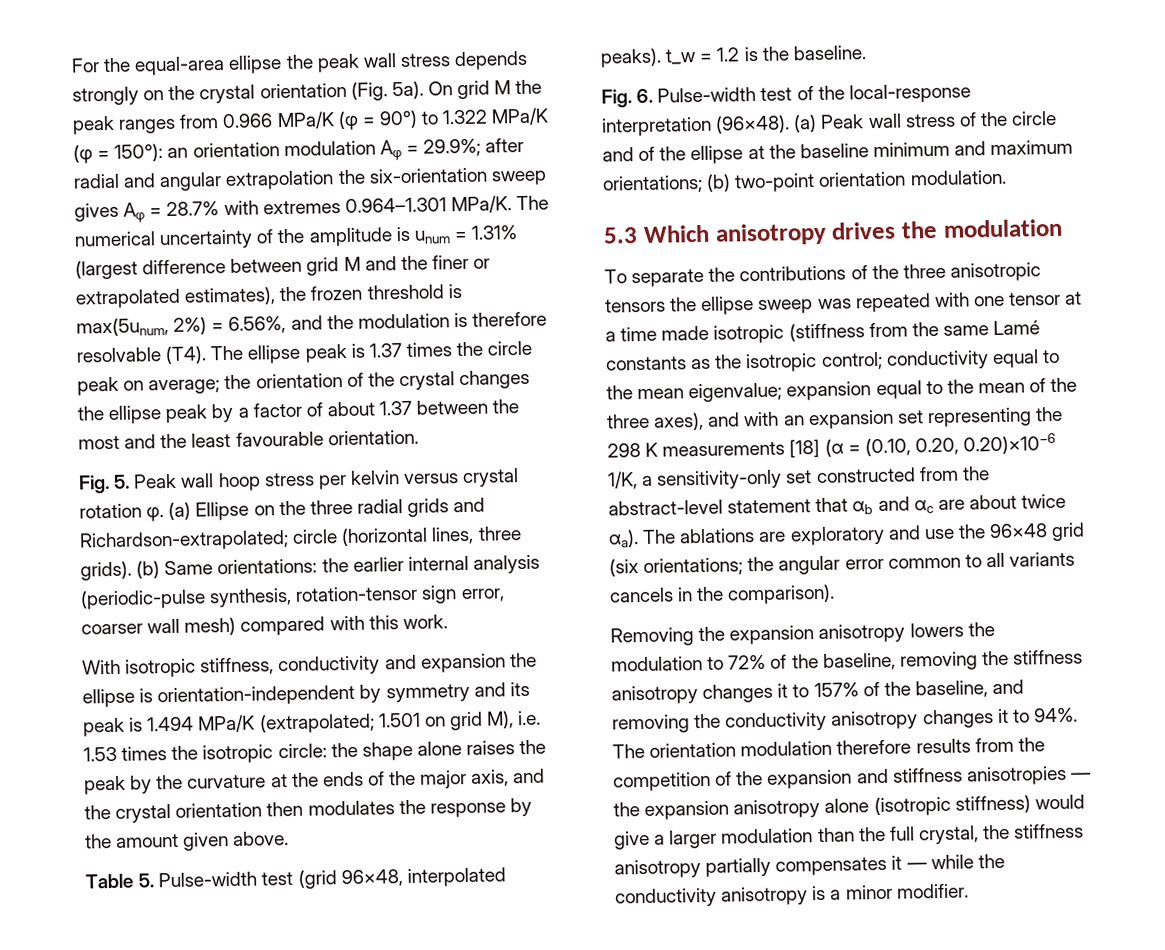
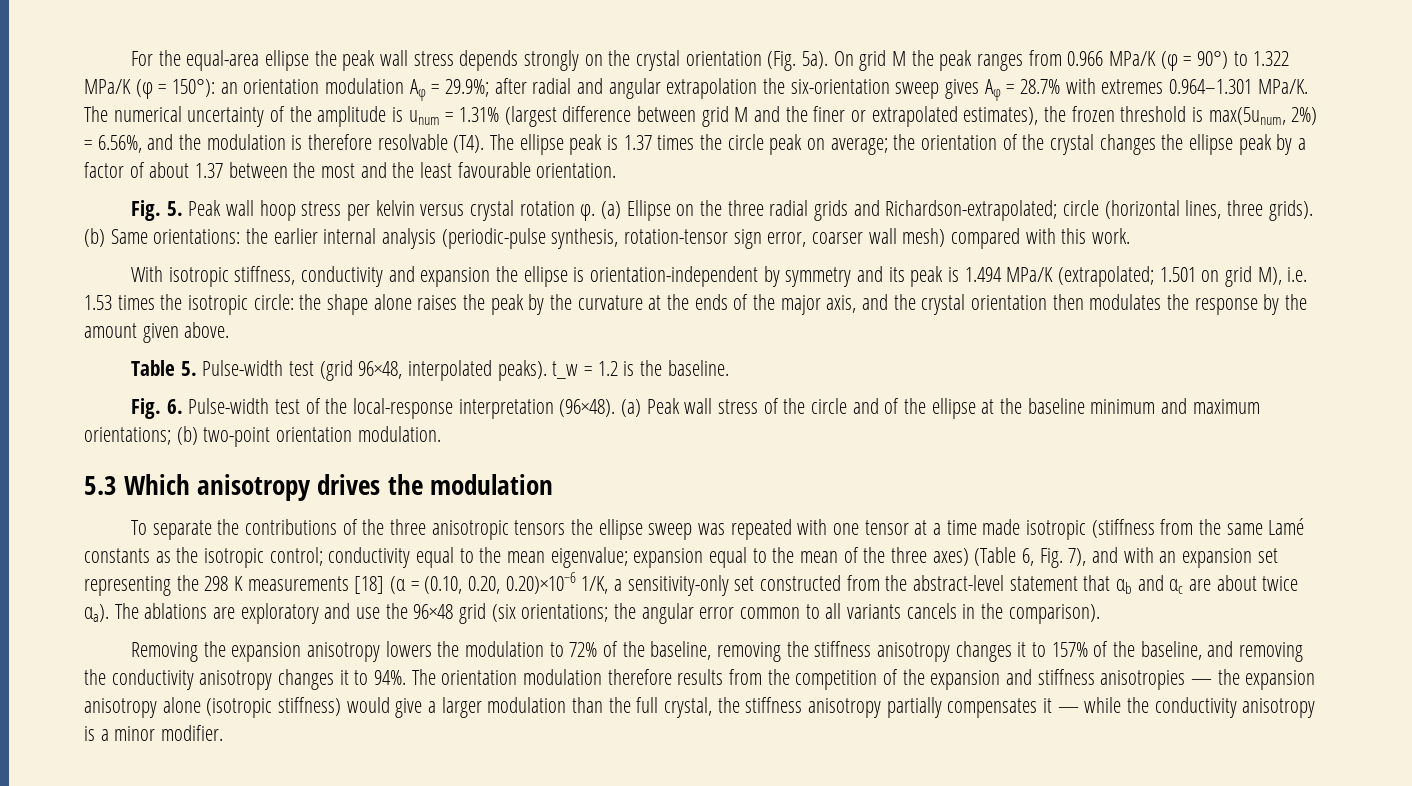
[653,411,705,431] axes), -> [932,547,1087,568] axes) (Table 6, Fig. 7),

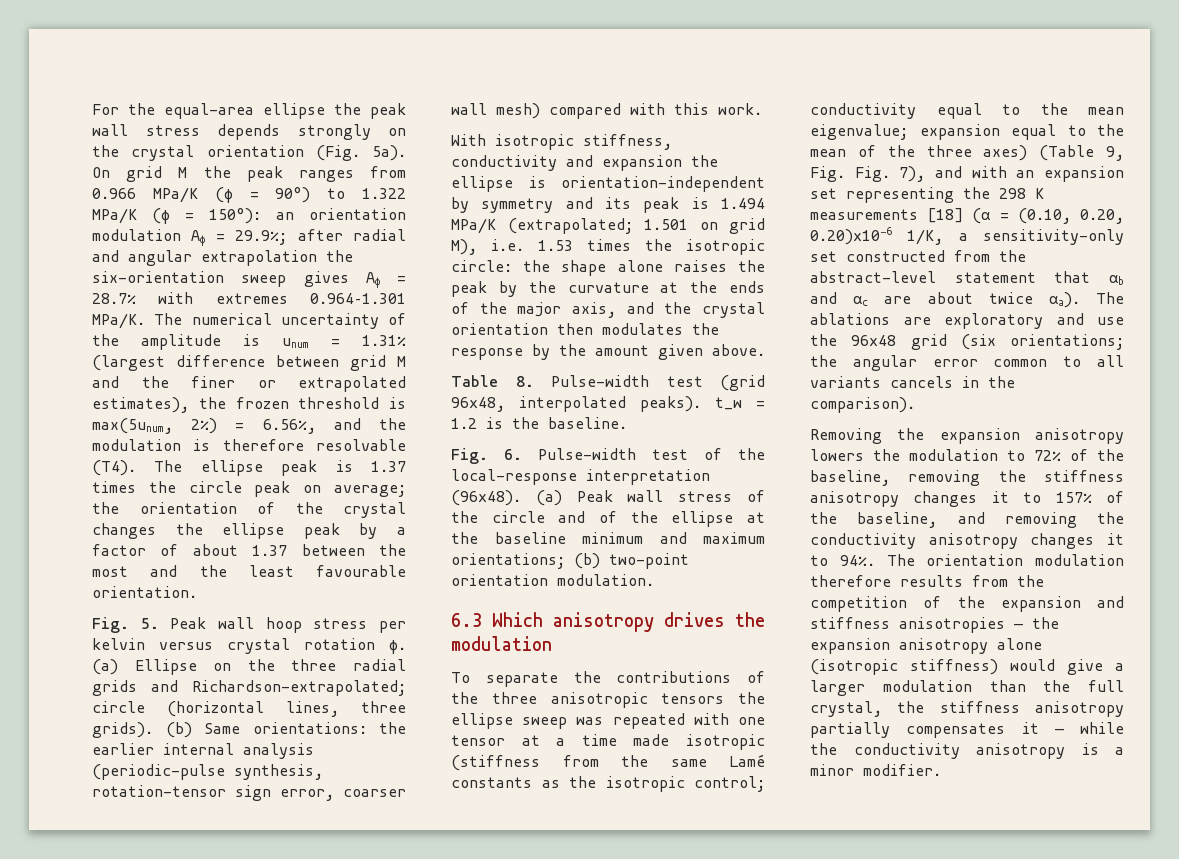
[180,361,197,376] 5. -> [515,376,534,387] 8.
[84,476,117,495] 5.3 -> [451,613,482,627] 6.3
[1022,548,1035,566] 6, -> [1106,146,1124,161] [810,166,845,182] 9, Fig.

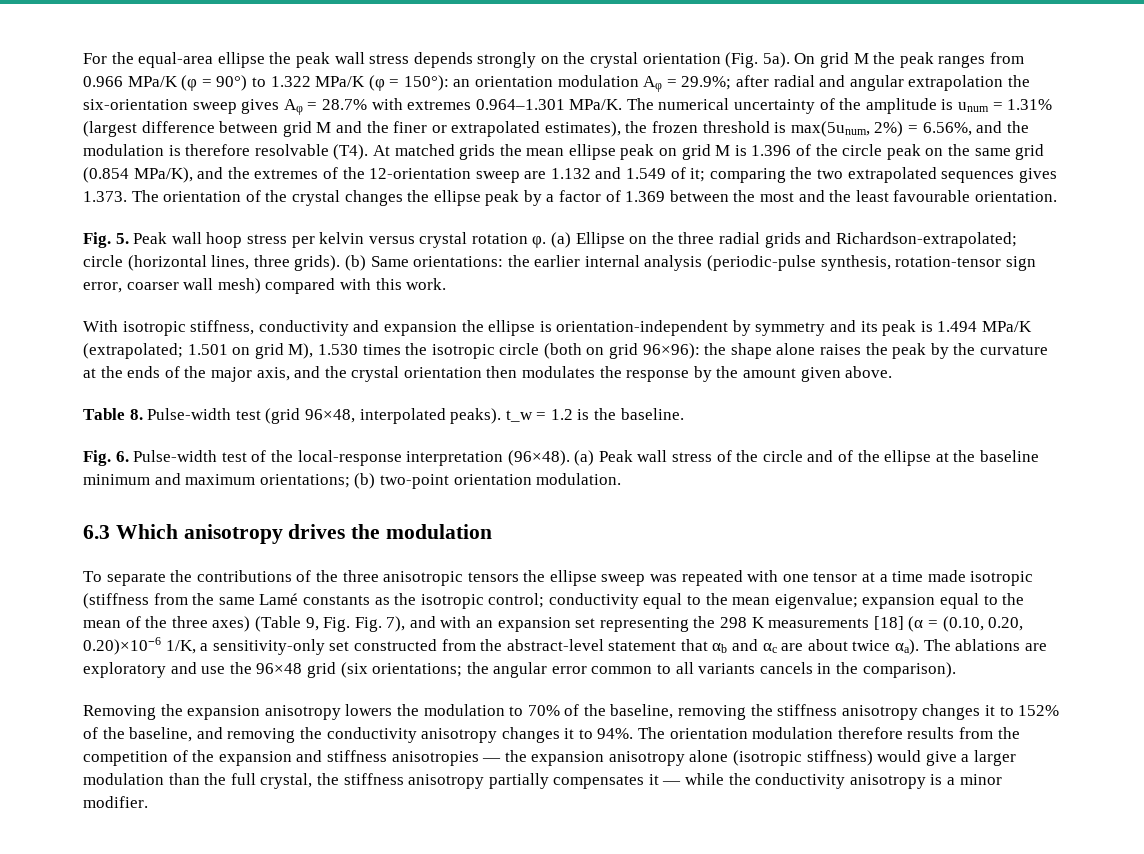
[154,460,406,476] [92,481,406,497] [92,502,119,514] The ellipse peak is 1.37 times the circle peak on average; the -> [372,144,1045,160] [83,167,1057,183] [83,190,159,202] At matched grids the mean ellipse peak on grid M is 1.396 of the circle peak on the same grid (0.854 MPa/K), and the extremes of the 12-orientation sweep are 1.132 and 1.549 of it; comparing the two extrapolated sequences gives 1.373. The
[192,544,288,556] about 1.37 -> [625,191,666,202] 1.369
[491,239,573,251] i.e. 1.53 -> [317,344,358,355] 1.530
[451,260,512,272] circle: -> [499,343,700,359] circle (both on grid 96×96):
[1034,450,1061,461] 72% -> [527,705,560,716] 70%
[1055,492,1092,503] 157% -> [1018,705,1060,716] 152%

